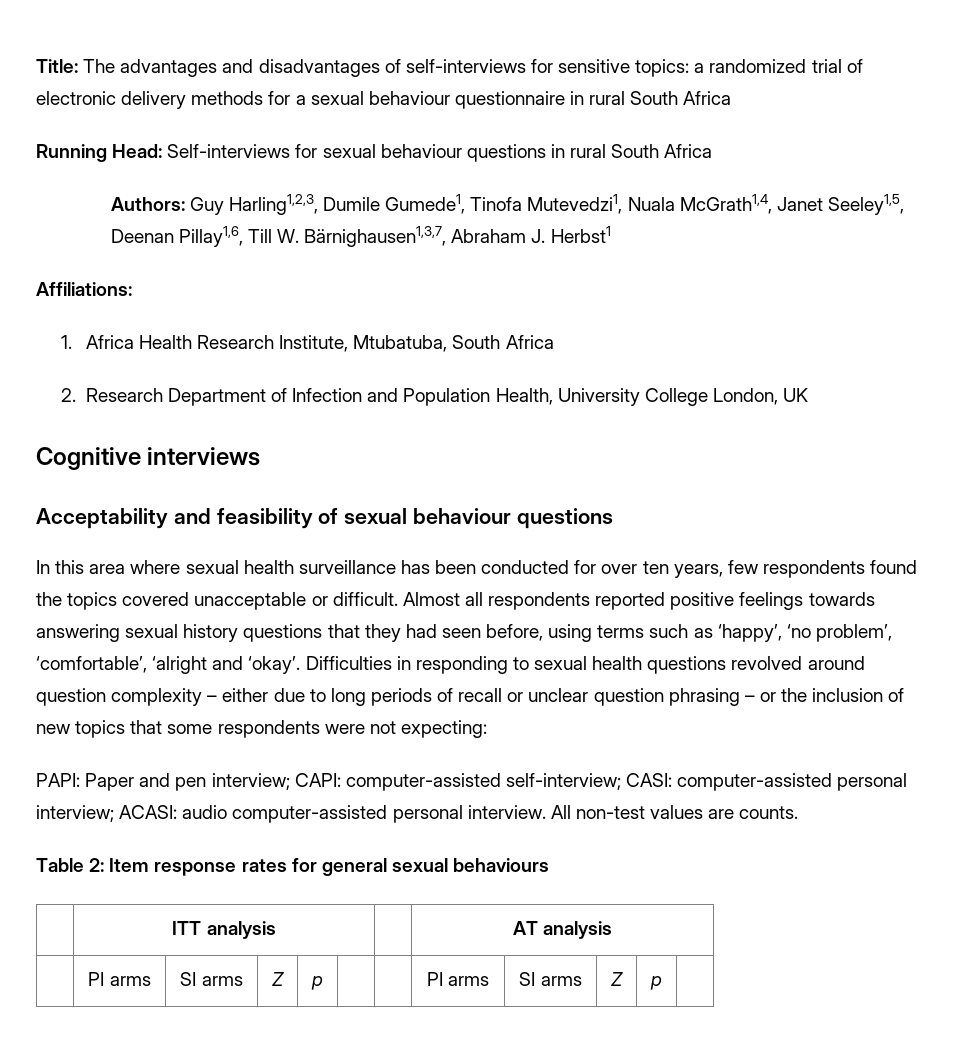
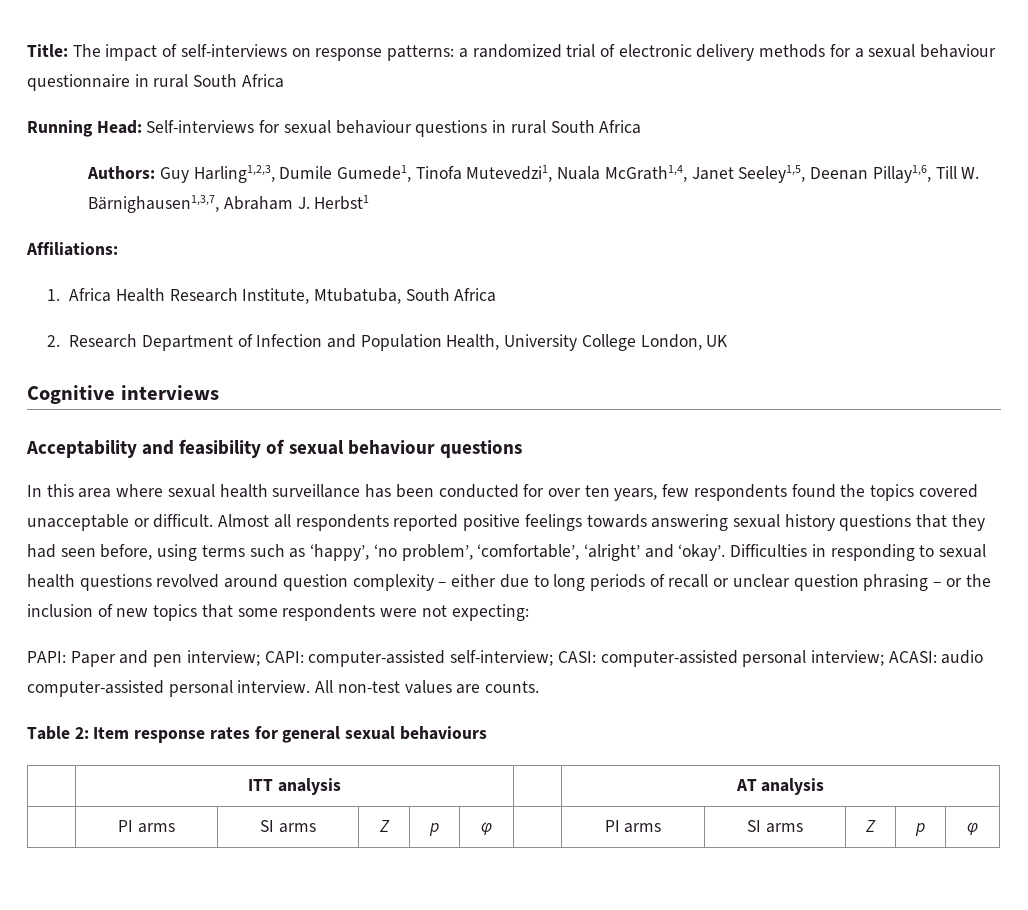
[120,59,690,77] advantages and disadvantages of self-interviews for sensitive topics: -> [105,44,455,61] impact of self-interviews on response patterns:
[152,656,208,674] ‘alright -> [583,544,640,561] ‘alright’
[426,972,490,986] [519,972,582,986] [611,972,623,986] [650,976,662,990] | | PI arms | SI arms | Z | p | -> [481,822,492,835] [604,820,662,833] [747,820,803,833] [865,820,876,832] [915,823,925,836] [967,822,978,835] φ | | PI arms | SI arms | Z | p | φ

